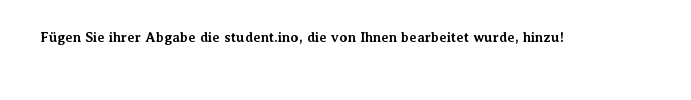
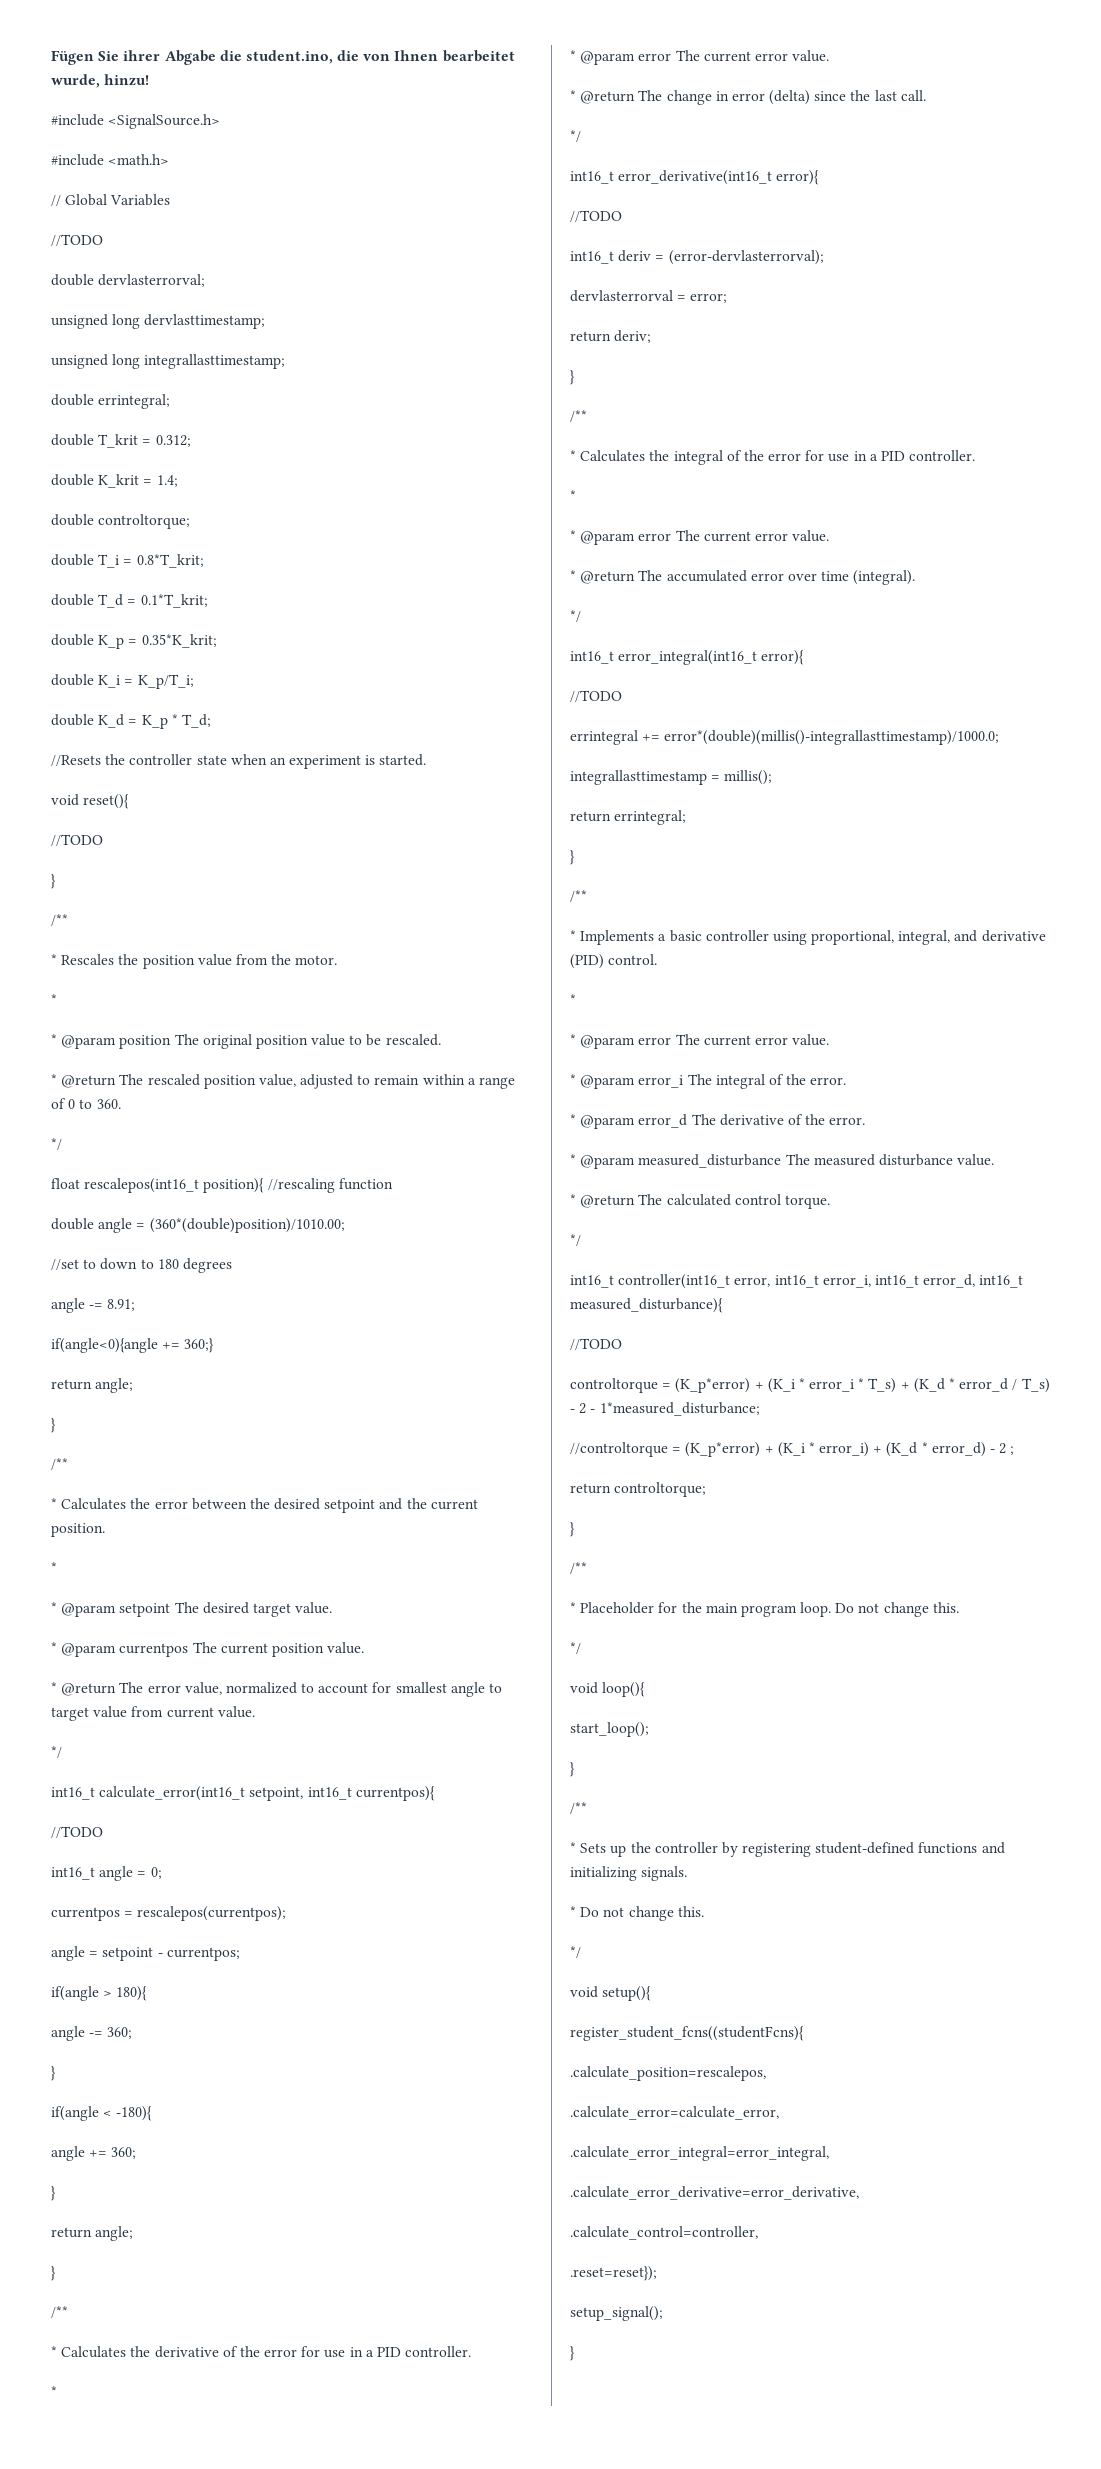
(564, 36) none -> [51,114,221,129] [51,154,170,166] [51,194,171,206] [51,234,103,246] [51,274,206,287] [51,314,266,329] [51,354,286,369] [51,394,171,409] [51,434,191,448] [51,474,178,488] [51,514,191,529] [51,554,204,568] [51,594,208,608] [51,634,217,649] [51,674,194,689] [51,714,211,729] [51,754,427,769] [51,794,130,809] [51,834,103,846] [51,874,56,889] [51,914,68,926] [51,954,338,969] [51,994,57,1005] [51,1034,441,1049] [51,1074,516,1089] [51,1098,121,1109] [51,1138,62,1150] [51,1178,393,1193] [51,1218,345,1233] [51,1258,232,1273] [51,1298,136,1313] [51,1338,215,1353] [51,1378,134,1393] [51,1418,56,1433] [51,1458,68,1470] [51,1498,478,1513] [51,1523,105,1537] [51,1562,57,1573] [51,1602,333,1617] [51,1642,365,1657] [51,1682,503,1697] [51,1706,255,1721] [51,1746,62,1758] [51,1786,435,1801] [51,1826,103,1838] [51,1866,162,1881] [51,1906,287,1921] [51,1946,240,1961] [51,1986,148,2001] [51,2026,133,2041] [51,2066,56,2081] [51,2106,153,2121] [51,2146,137,2161] [51,2186,56,2201] [51,2226,134,2241] [51,2266,56,2281] [51,2306,68,2318] [51,2346,472,2358] [51,2386,57,2397] [570,50,830,65] [570,90,926,105] [570,130,581,142] [570,170,820,185] [570,210,622,222] [570,250,824,265] [570,290,728,303] [570,330,652,343] [570,370,575,385] [570,410,587,422] [570,450,976,465] [570,490,576,501] [570,530,830,545] [570,570,916,585] [570,610,581,622] [570,650,805,665] [570,690,622,702] [570,730,1000,745] [570,770,773,785] [570,810,687,825] [570,850,575,865] [570,890,587,902] [570,930,1046,945] [570,954,658,969] [570,994,576,1005] [570,1034,830,1049] [570,1074,847,1089] [570,1114,866,1129] [570,1154,995,1169] [570,1194,830,1209] [570,1234,581,1246] [570,1274,1024,1289] [570,1298,723,1313] [570,1338,622,1350] [570,1378,1050,1393] [570,1402,760,1416] [570,1442,1015,1457] [570,1482,707,1497] [570,1522,575,1537] [570,1562,587,1574] [570,1602,959,1617] [570,1642,581,1654] [570,1682,646,1697] [570,1722,649,1737] [570,1762,575,1777] [570,1802,587,1814] [570,1842,1005,1857] [570,1866,688,1881] [570,1906,704,1921] [570,1946,581,1958] [570,1986,652,2001] [570,2026,804,2041] [570,2066,766,2081] [570,2106,779,2120] [570,2146,829,2161] [570,2186,859,2200] [570,2226,758,2240] [570,2266,657,2281] [570,2306,663,2321] [570,2346,575,2361] // #include <SignalSource.h> // #include <math.h> // // Global Variables // //TODO // double dervlasterrorval; // unsigned long dervlasttimestamp; // unsigned long integrallasttimestamp; // double errintegral; // double T_krit = 0.312; // double K_krit = 1.4; // double controltorque; // double T_i = 0.8*T_krit; // double T_d = 0.1*T_krit; // double K_p = 0.35*K_krit; // double K_i = K_p/T_i; // double K_d = K_p * T_d; // //Resets the controller state when an experiment is started. // void reset(){ // //TODO // } // /** // * Rescales the position value from the motor. // * // * @param position The original position value to be rescaled. // * @return The rescaled position value, adjusted to remain within a range of 0 to 360. // */ // float rescalepos(int16_t position){ //rescaling function // double angle = (360*(double)position)/1010.00; // //set to down to 180 degrees // angle -= 8.91; // if(angle<0){angle += 360;} // return angle; // } // /** // * Calculates the error between the desired setpoint and the current position. // * // * @param setpoint The desired target value. // * @param currentpos The current position value. // * @return The error value, normalized to account for smallest angle to target value from current value. // */ // int16_t calculate_error(int16_t setpoint, int16_t currentpos){ // //TODO // int16_t angle = 0; // currentpos = rescalepos(currentpos); // angle = setpoint - currentpos; // if(angle > 180){ // angle -= 360; // } // if(angle < -180){ // angle += 360; // } // return angle; // } // /** // * Calculates the derivative of the error for use in a PID controller. // * // * @param error The current error value. // * @return The change in error (delta) since the last call. // */ // int16_t error_derivative(int16_t error){ // //TODO // int16_t deriv = (error-dervlasterrorval); // dervlasterrorval = error; // return deriv; // } // /** // * Calculates the integral of the error for use in a PID controller. // * // * @param error The current error value. // * @return The accumulated error over time (integral). // */ // int16_t error_integral(int16_t error){ // //TODO // errintegral += error*(double)(millis()-integrallasttimestamp)/1000.0; // integrallasttimestamp = millis(); // return errintegral; // } // /** // * Implements a basic controller using proportional, integral, and derivative (PID) control. // * // * @param error The current error value. // * @param error_i The integral of the error. // * @param error_d The derivative of the error. // * @param measured_disturbance The measured disturbance value. // * @return The calculated control torque. // */ // int16_t controller(int16_t error, int16_t error_i, int16_t error_d, int16_t measured_disturbance){ // //TODO // controltorque = (K_p*error) + (K_i * error_i * T_s) + (K_d * error_d / T_s) - 2 - 1*measured_disturbance; // //controltorque = (K_p*error) + (K_i * error_i) + (K_d * error_d) - 2 ; // return controltorque; // } // /** // * Placeholder for the main program loop. Do not change this. // */ // void loop(){ // start_loop(); // } // /** // * Sets up the controller by registering student-defined functions and initializing signals. // * Do not change this. // */ // void setup(){ // register_student_fcns((studentFcns){ // .calculate_position=rescalepos, // .calculate_error=calculate_error, // .calculate_error_integral=error_integral, // .calculate_error_derivative=error_derivative, // .calculate_control=controller, // .reset=reset}); // setup_signal(); // }

